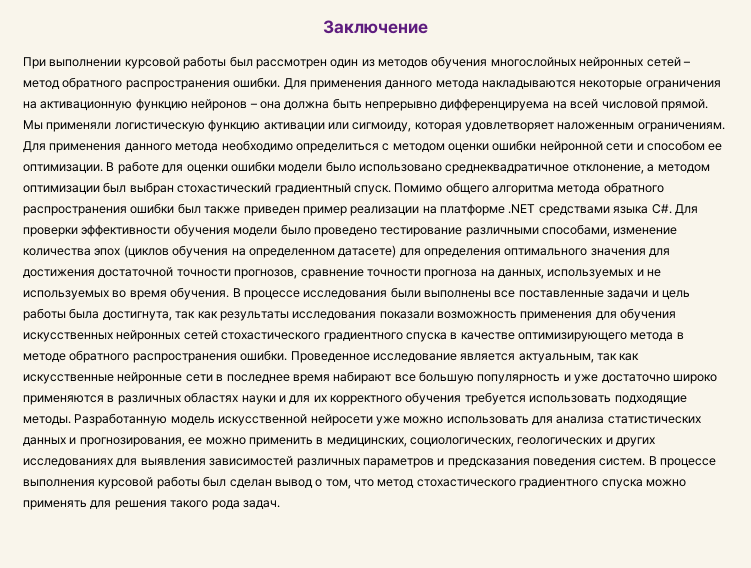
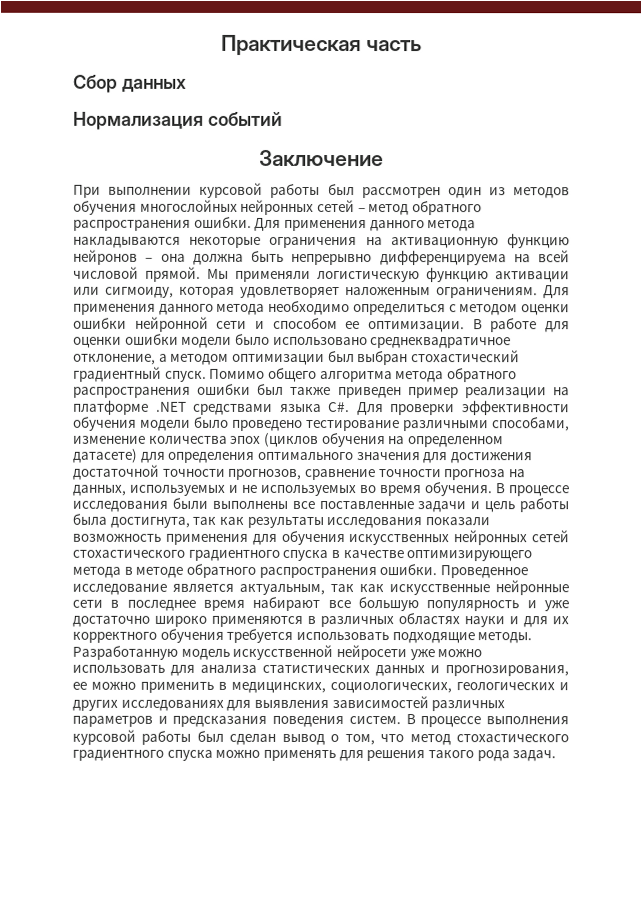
(323, 27) none -> [221,34,422,57] [73,74,187,93] [73,111,283,130] Практическая часть // Сбор данных // Нормализация событий //

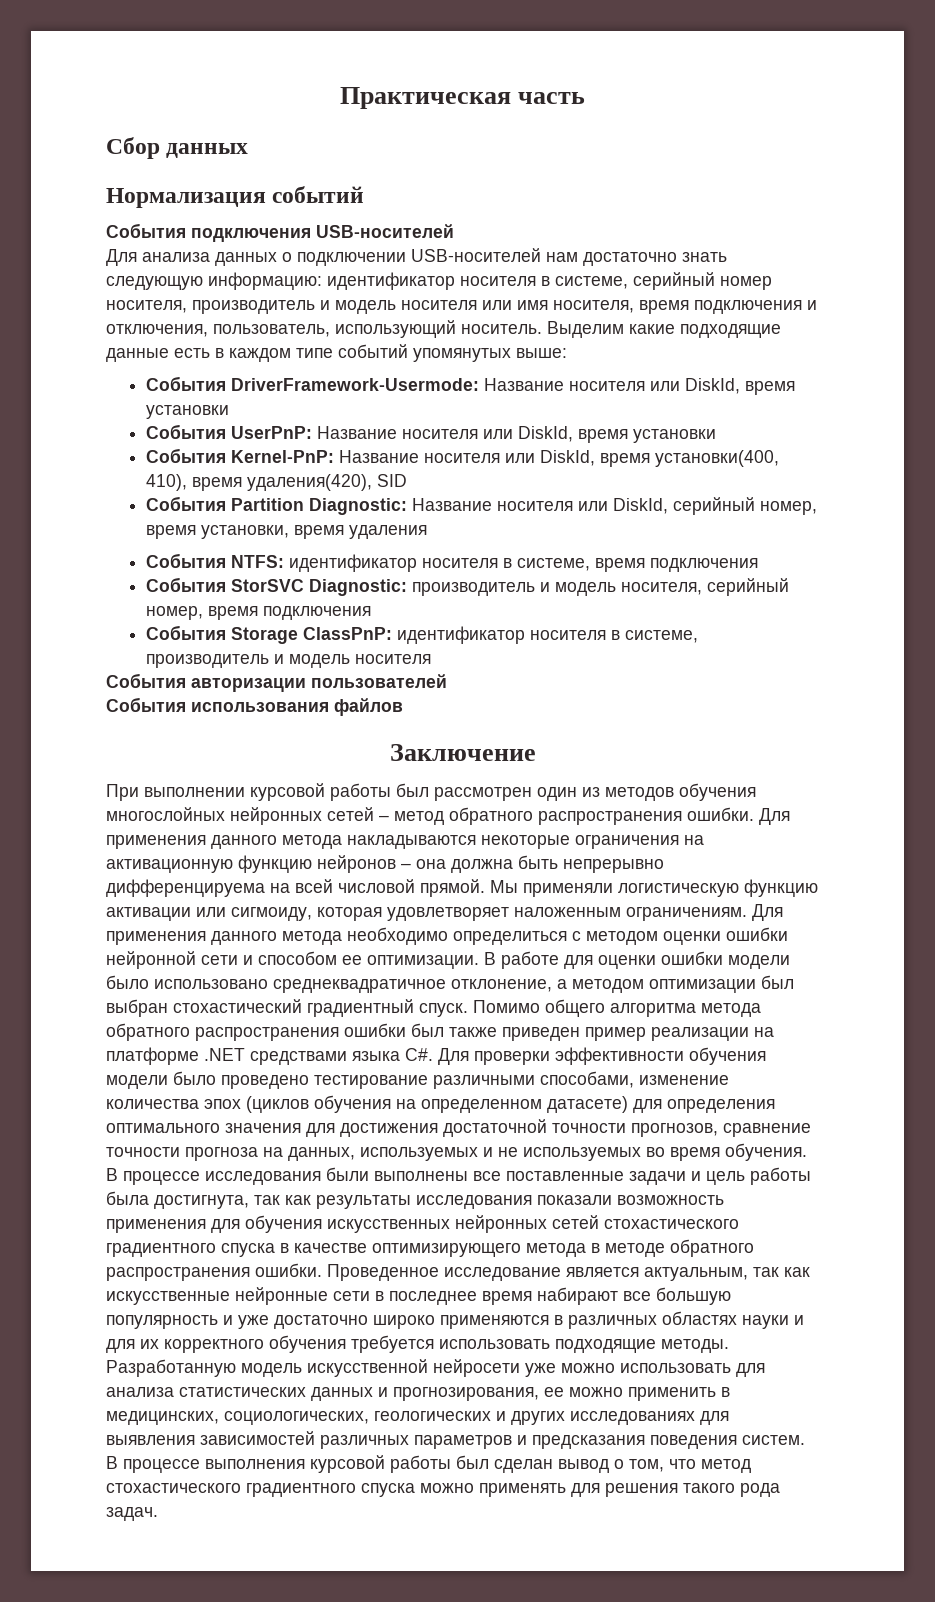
(283, 118) none -> [106,223,454,242] [106,248,727,266] [106,272,772,290] [106,300,817,314] [106,320,781,338] [106,344,567,362] [146,376,796,395] [146,405,230,419] [146,424,717,443] [146,448,780,467] [146,474,408,491] [146,496,818,515] [146,525,428,539] [146,553,759,572] [146,577,790,596] [146,606,372,620] [146,625,699,644] [146,654,432,668] [106,673,447,692] [106,697,403,716] // События подключения USB-носителей // Для анализа данных о подключении USB-носителей нам достаточно знать следующую информацию: идентификатор носителя в системе, серийный номер носителя, производитель и модель носителя или имя носителя, время подключения и отключения, пользователь, использующий носитель. Выделим какие подходящие данные есть в каждом типе событий упомянутых выше: // События DriverFramework-Usermode: Название носителя или DiskId, время установки // События UserPnP: Название носителя или DiskId, время установки // События Kernel-PnP: Название носителя или DiskId, время установки(400, 410), время удаления(420), SID // События Partition Diagnostic: Название носителя или DiskId, серийный номер, время установки, время удаления // События NTFS: идентификатор носителя в системе, время подключения // События StorSVC Diagnostic: производитель и модель носителя, серийный номер, время подключения // События Storage ClassPnP: идентификатор носителя в системе, производитель и модель носителя // События авторизации пользователей // События использования файлов

